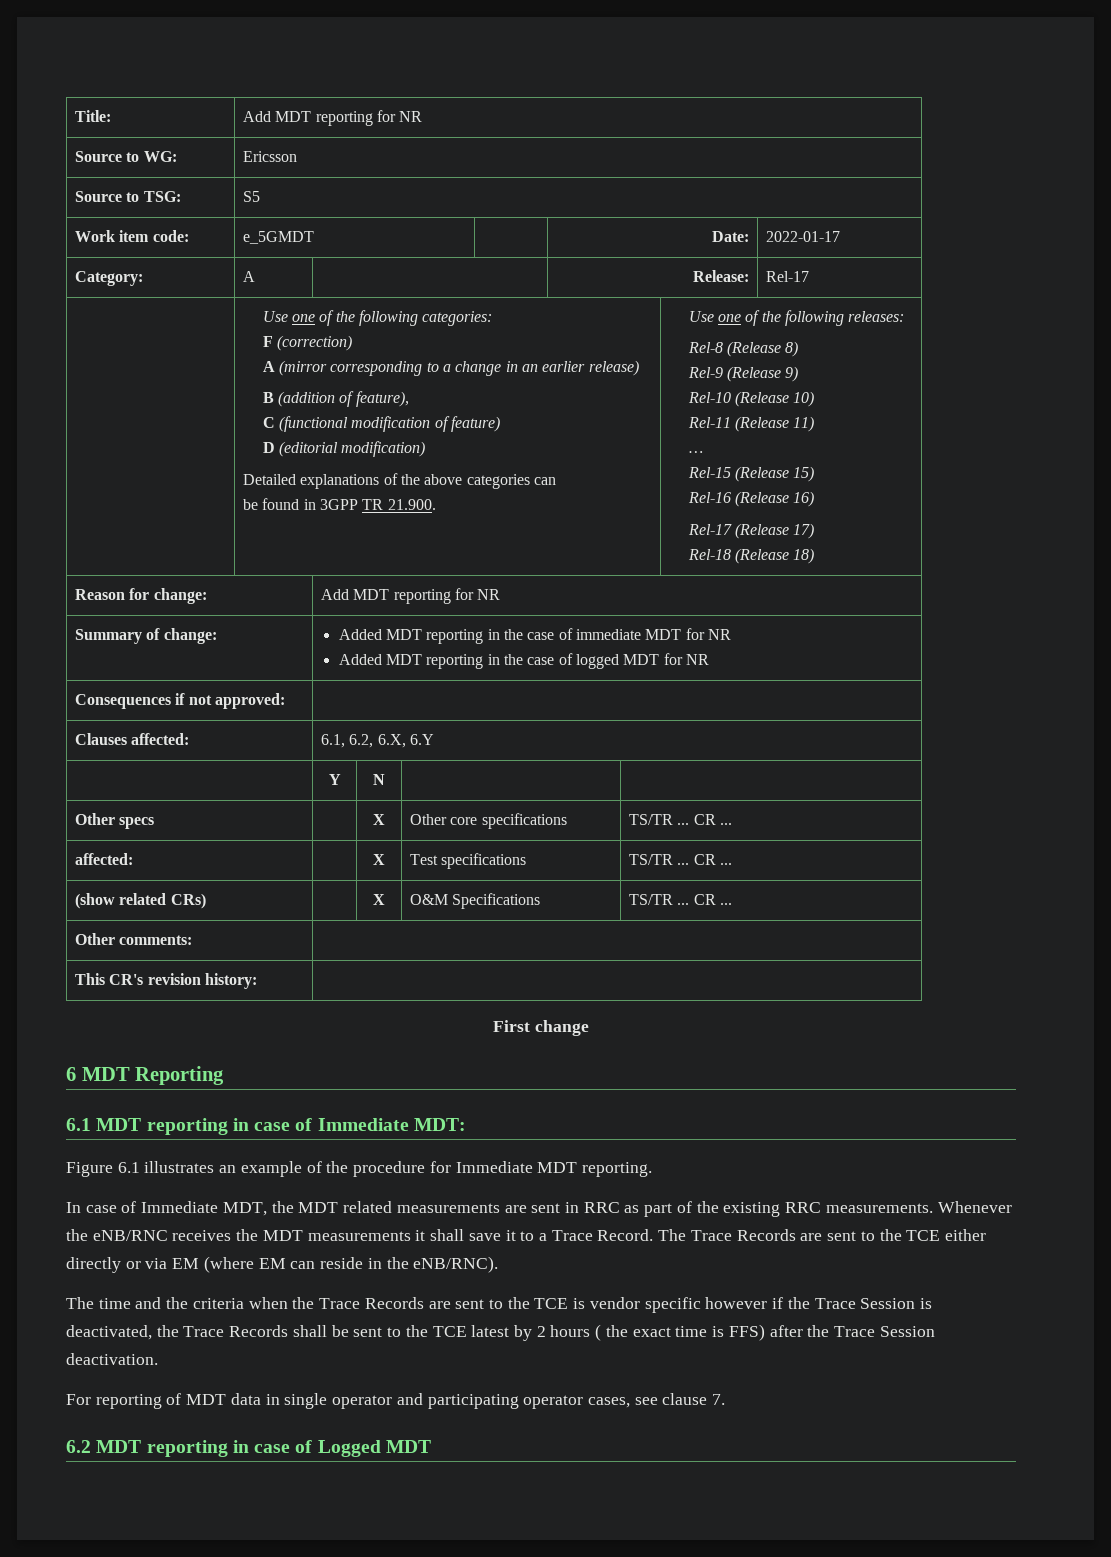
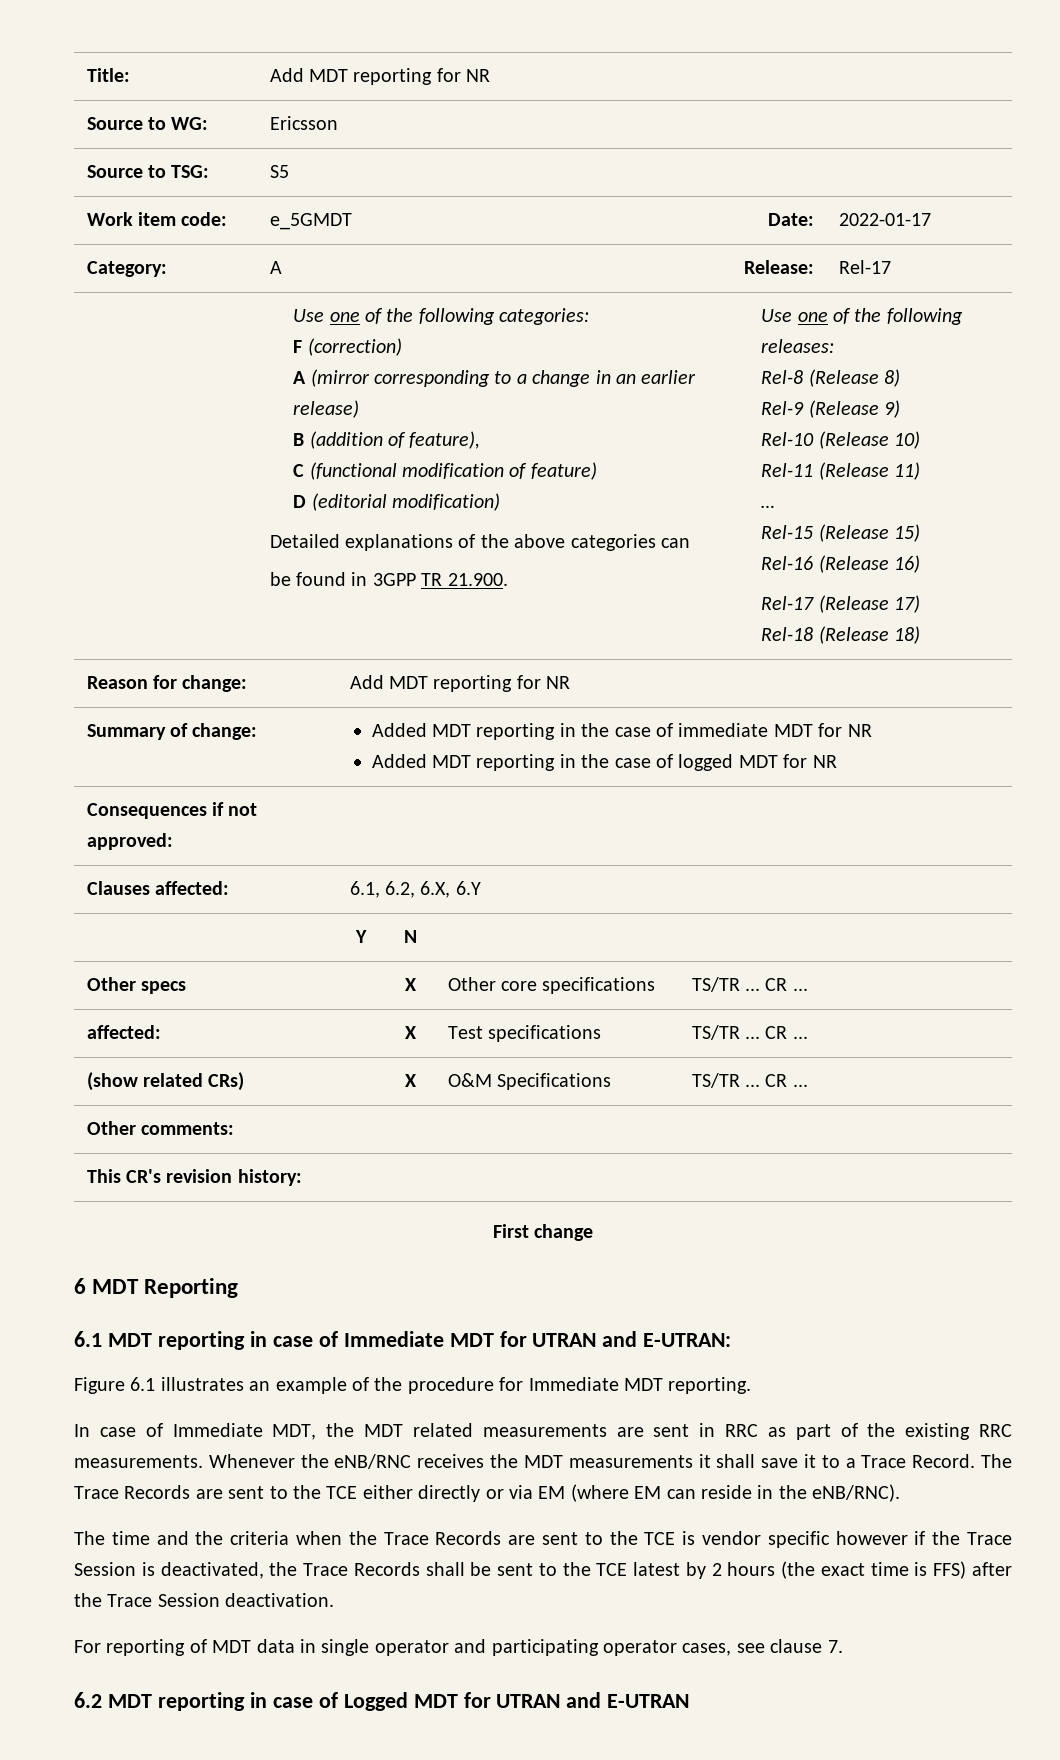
[413,1118,466,1131] MDT: -> [449,1331,732,1347] MDT for UTRAN and E-UTRAN:
[595,1324,628,1341] ( the -> [781,1561,816,1579] (the
(431, 1446) none -> [463,1692,690,1708] for UTRAN and E-UTRAN

